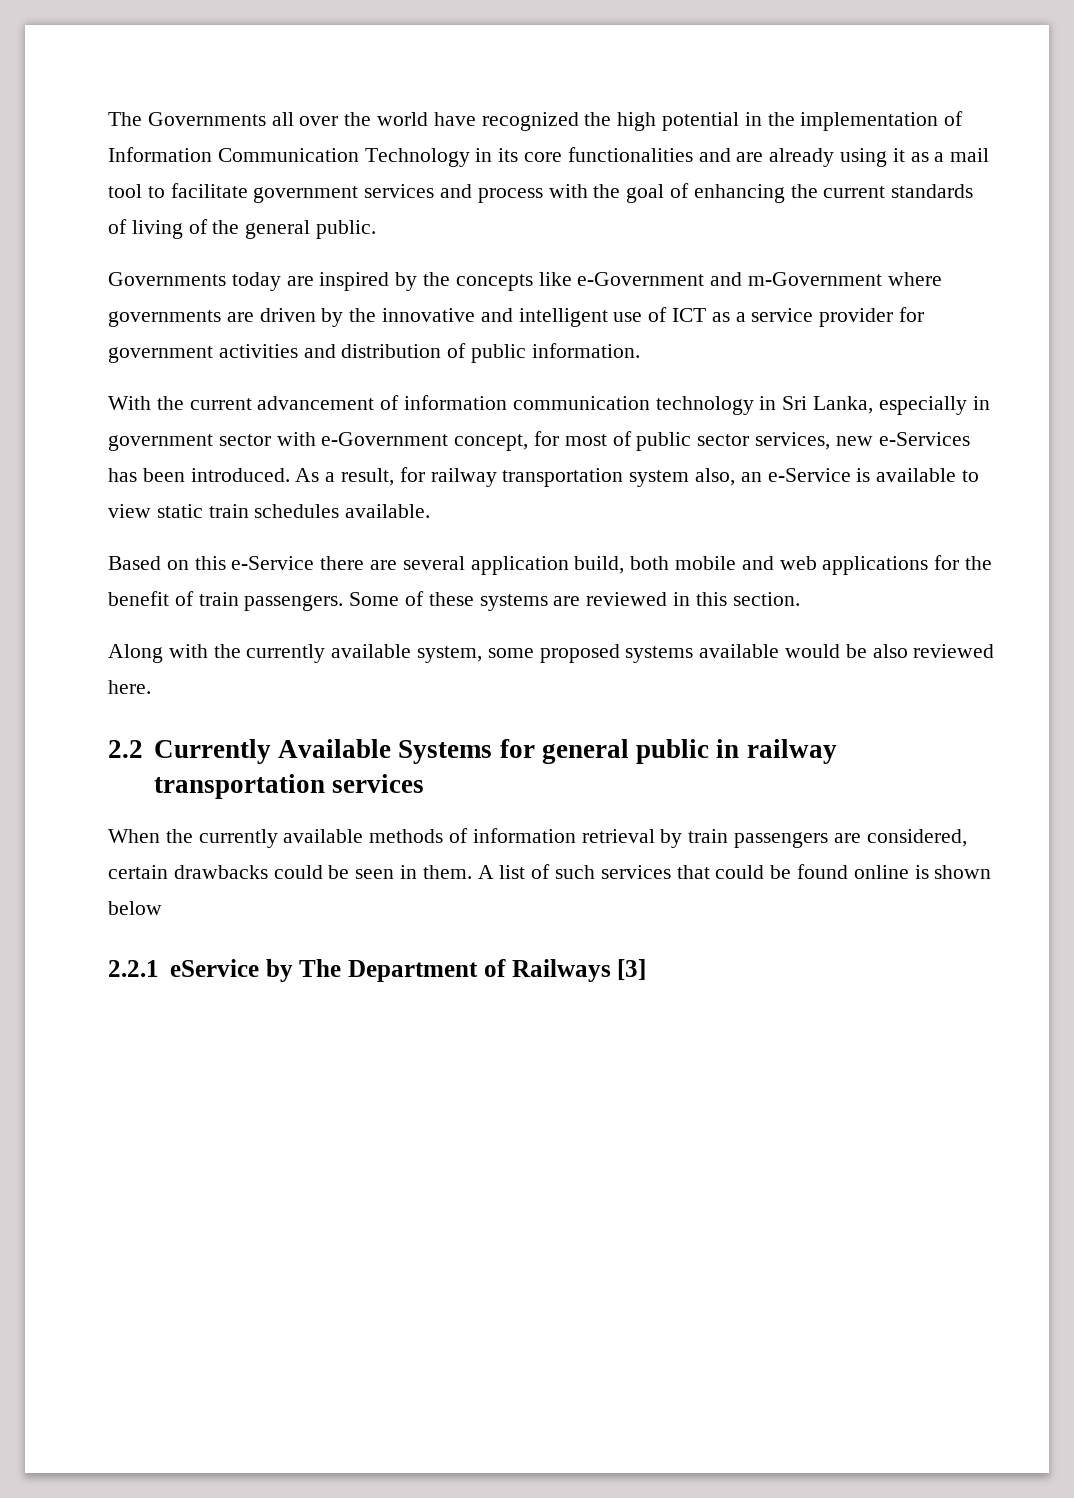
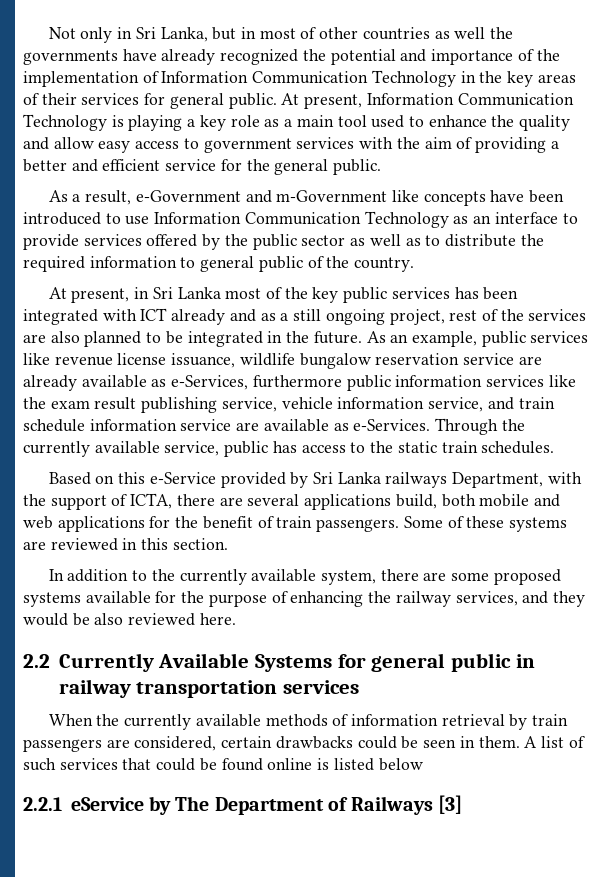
[108,112,762,131] The Governments all over the world have recognized the high potential in -> [48,27,514,43] [23,49,534,65] Not only in Sri Lanka, but in most of other countries as well the governments have already recognized the potential and importance of
[498,147,990,167] [108,183,974,203] [108,219,377,239] [108,272,942,291] [108,307,925,327] [108,343,640,363] [108,395,990,415] [108,431,970,451] [108,467,980,487] [108,504,431,518] [108,556,315,570] its core functionalities and are already using it as a mail tool to facilitate government services and process with the goal of enhancing the current standards of living of the general public. // Governments today are inspired by the concepts like e-Government and m-Government where governments are driven by the innovative and intelligent use of ICT as a service provider for government activities and distribution of public information. // With the current advancement of information communication technology in Sri Lanka, especially in government sector with e-Government concept, for most of public sector services, new e-Services has been introduced. As a result, for railway transportation system also, an e-Service is available to view static train schedules available. // Based on this e-Service -> [479,71,576,87] [23,93,574,109] [23,114,571,131] [23,137,559,153] [23,159,382,175] [48,190,565,206] [23,211,578,228] [23,234,544,250] [23,256,415,272] [48,287,519,303] [23,308,587,325] [23,331,589,347] [23,353,542,369] [23,375,576,391] [23,397,555,413] [23,418,525,435] [23,441,555,457] [48,472,582,488] [23,493,173,510] the key areas of their services for general public. At present, Information Communication Technology is playing a key role as a main tool used to enhance the quality and allow easy access to government services with the aim of providing a better and efficient service for the general public. // As a result, e-Government and m-Government like concepts have been introduced to use Information Communication Technology as an interface to provide services offered by the public sector as well as to distribute the required information to general public of the country. // At present, in Sri Lanka most of the key public services has been integrated with ICT already and as a still ongoing project, rest of the services are also planned to be integrated in the future. As an example, public services like revenue license issuance, wildlife bungalow reservation service are already available as e-Services, furthermore public information services like the exam result publishing service, vehicle information service, and train schedule information service are available as e-Services. Through the currently available service, public has access to the static train schedules. // Based on this e-Service provided by Sri Lanka railways Department, with the support of ICTA,
[470,556,569,575] application -> [304,494,392,510] applications
[108,644,208,663] Along with -> [48,569,148,582] In addition to
(483, 654) none -> [380,569,447,581] there are
(780, 651) none -> [155,591,585,607] for the purpose of enhancing the railway services, and they
[934,865,992,879] shown -> [333,758,374,771] listed

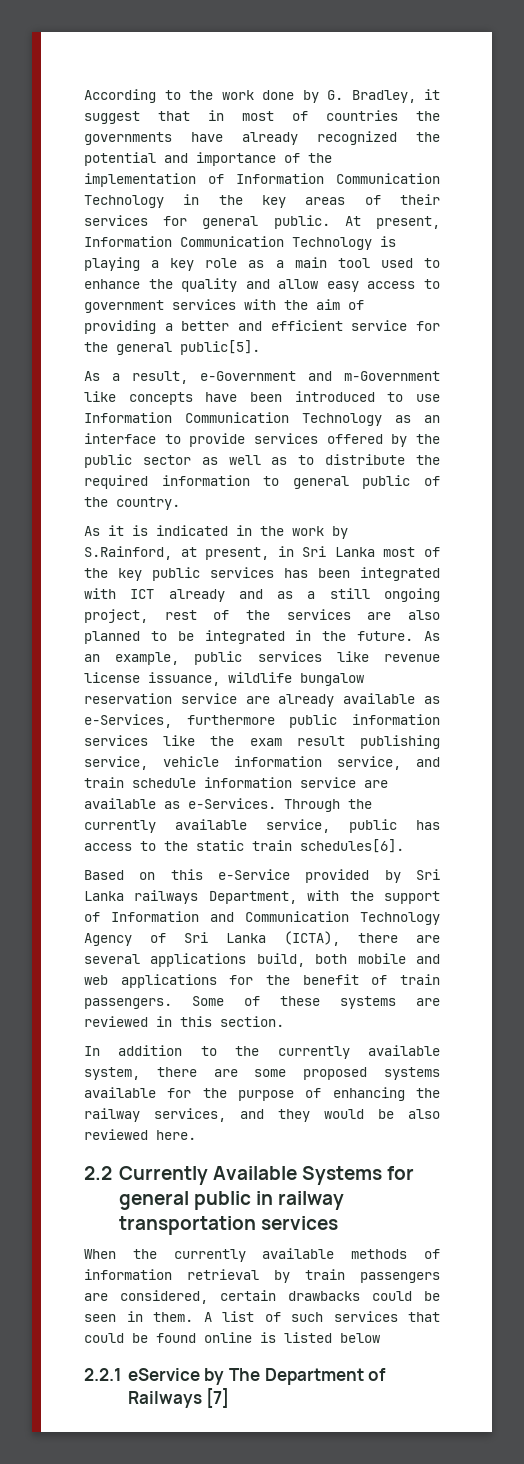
[48,27,486,43] Not only in Sri Lanka, but in most of other countries as well -> [84,89,440,103] [84,110,398,124] According to the work done by G. Bradley, it suggest that in most of countries
[333,159,382,175] public. -> [180,340,260,355] public[5].
[48,287,67,299] At -> [84,525,348,539] [84,546,197,560] As it is indicated in the work by S.Rainford, at
[481,441,555,454] schedules. -> [300,839,404,853] schedules[6].
[130,493,173,509] ICTA, -> [111,911,440,925] [84,931,340,946] Information and Communication Technology Agency of Sri Lanka (ICTA),
[438,795,463,814] [3] -> [206,1388,230,1408] [7]

